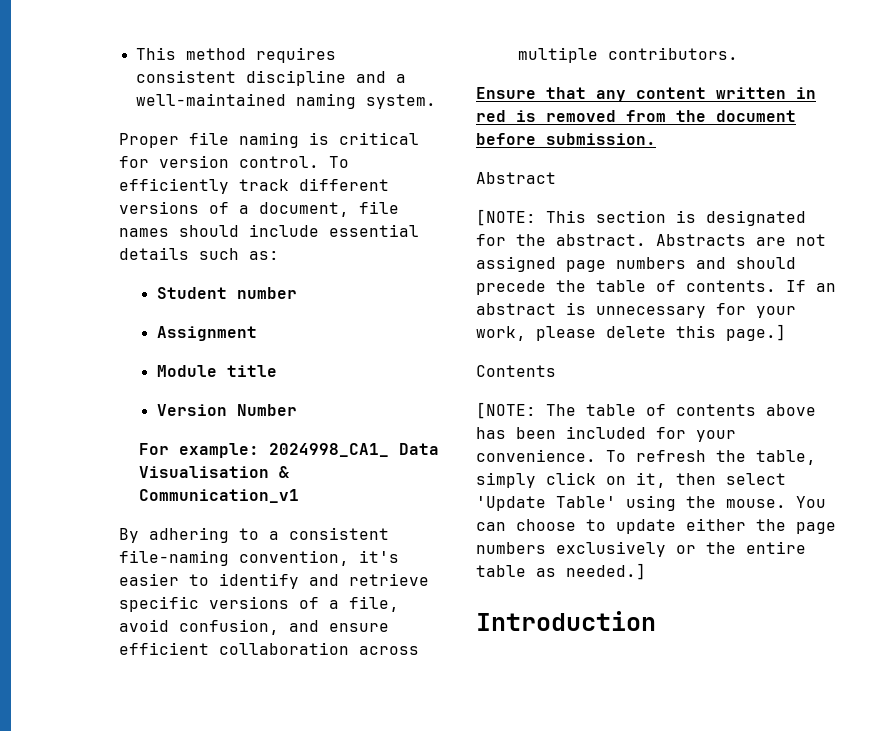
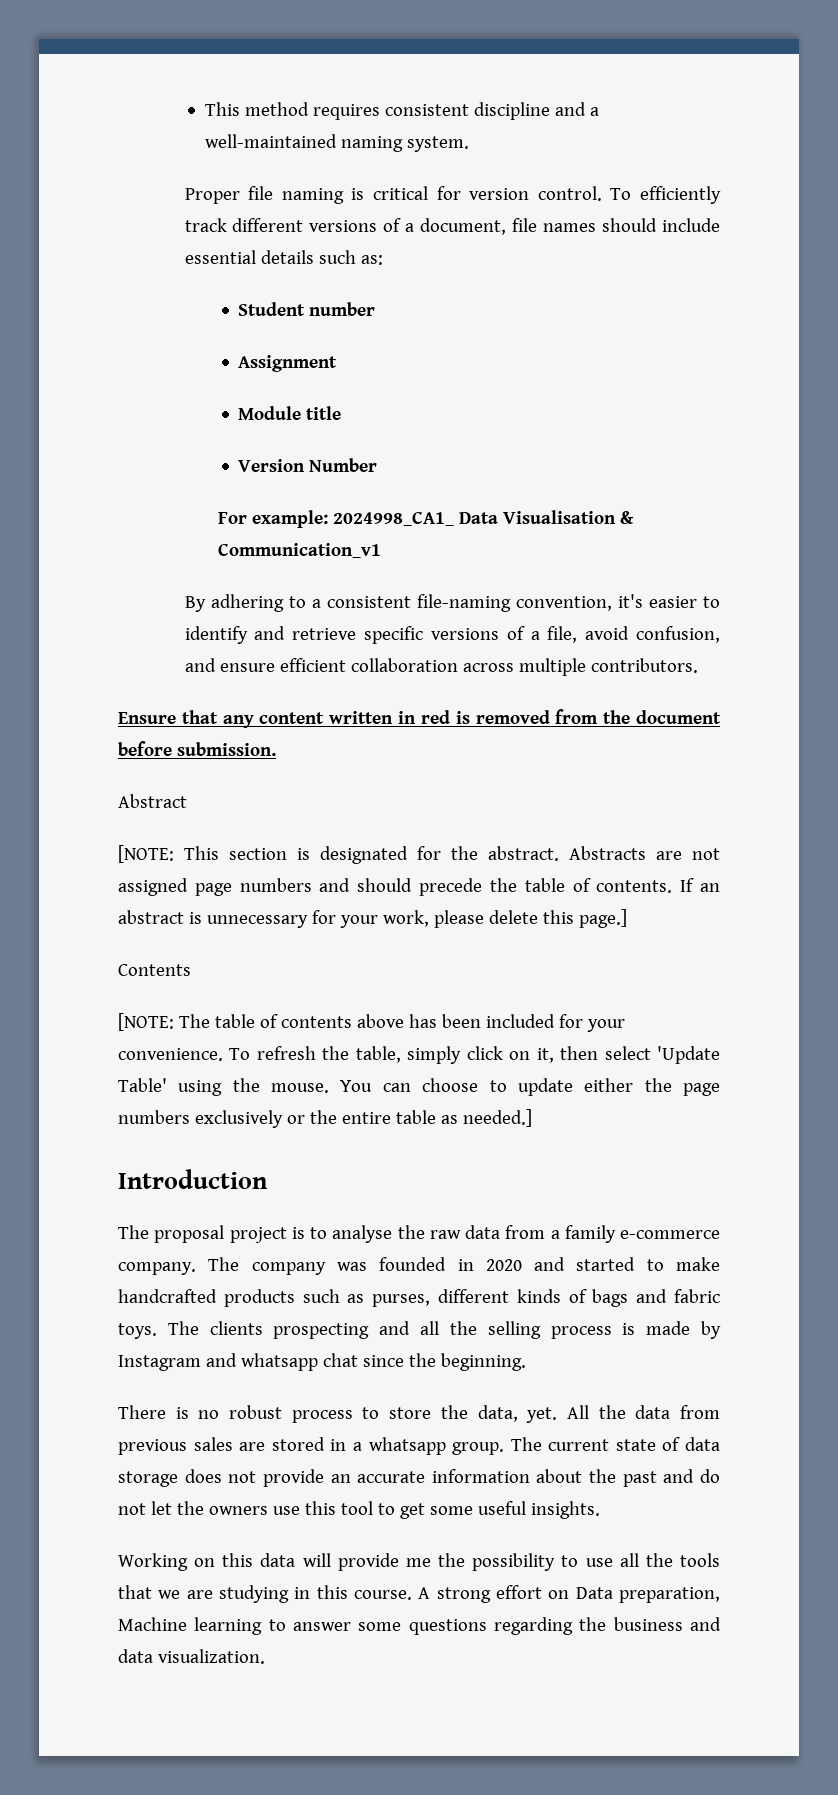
(656, 621) none -> [118,1225,720,1243] [118,1257,720,1275] [118,1289,720,1307] [118,1321,721,1339] [118,1353,526,1371] [118,1405,720,1423] [118,1437,720,1455] [118,1469,720,1487] [118,1501,600,1519] [118,1553,720,1571] [118,1585,720,1603] [118,1617,721,1635] [118,1649,265,1664] // The proposal project is to analyse the raw data from a family e-commerce company. The company was founded in 2020 and started to make handcrafted products such as purses, different kinds of bags and fabric toys. The clients prospecting and all the selling process is made by Instagram and whatsapp chat since the beginning. // There is no robust process to store the data, yet. All the data from previous sales are stored in a whatsapp group. The current state of data storage does not provide an accurate information about the past and do not let the owners use this tool to get some useful insights. // Working on this data will provide me the possibility to use all the tools that we are studying in this course. A strong effort on Data preparation, Machine learning to answer some questions regarding the business and data visualization.

